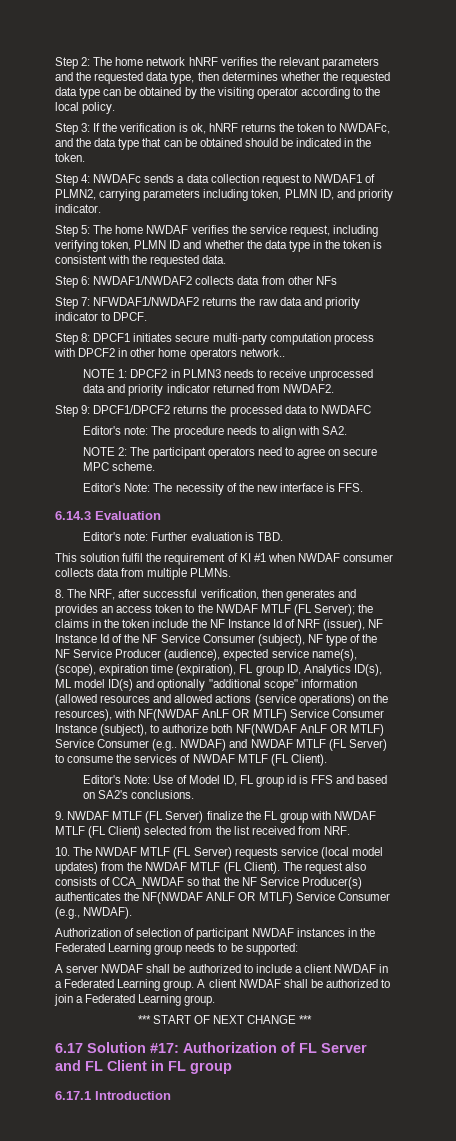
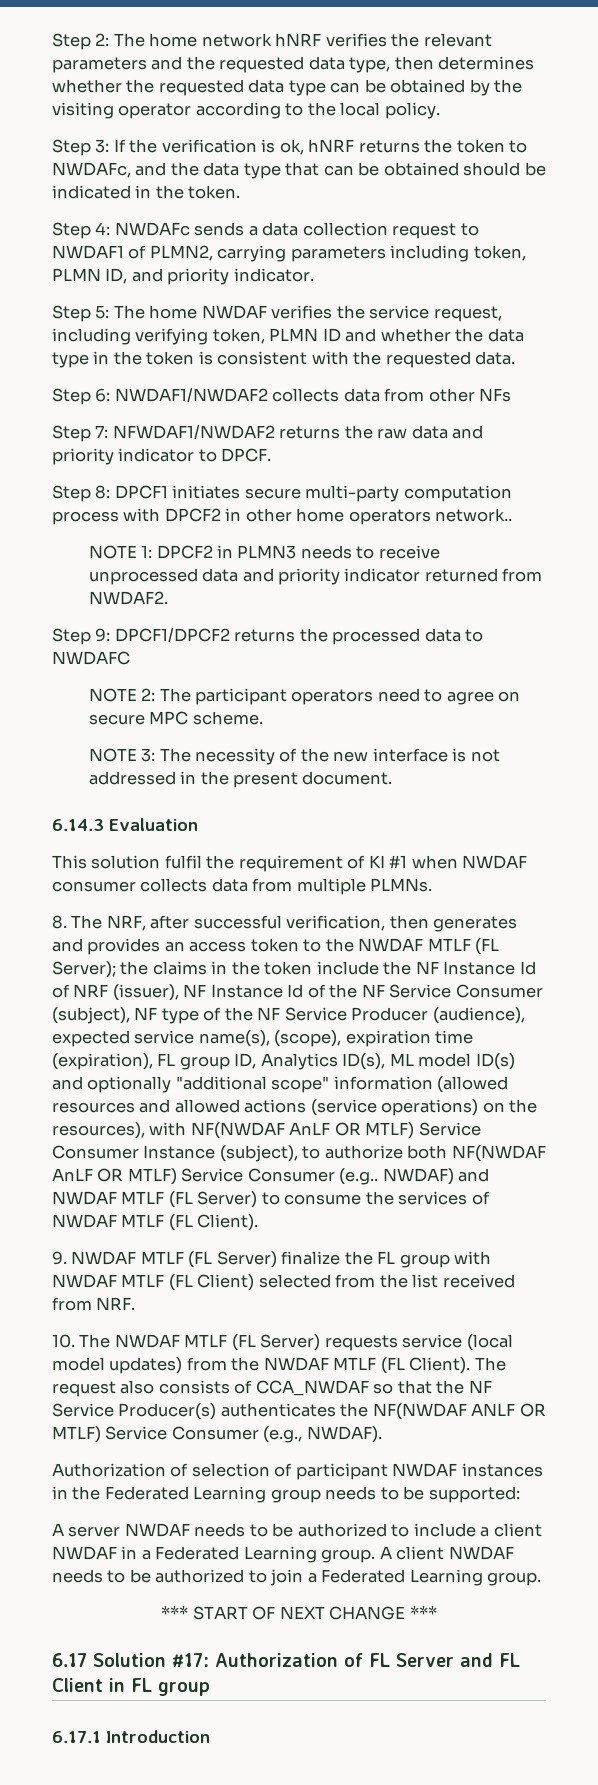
[83,426,348,438] // Editor's note: The procedure needs to align with SA2. -> (130, 658) none
[83,483,151,492] Editor's Note: -> [88,748,156,762] NOTE 3:
[338,483,364,492] [55,511,161,520] [83,532,283,541] FFS. // 6.14.3 Evaluation // Editor's note: Further evaluation is TBD. -> [470,749,500,762] [88,771,393,788] [52,818,198,831] not addressed in the present document. // 6.14.3 Evaluation
[83,775,388,787] [83,790,195,799] // Editor's Note: Use of Model ID, FL group id is FFS and based on SA2's conclusions. -> (259, 1222) none
[146,964,171,973] shall -> [194,1523,268,1537] needs to
[283,979,308,988] shall -> [52,1569,126,1583] needs to

